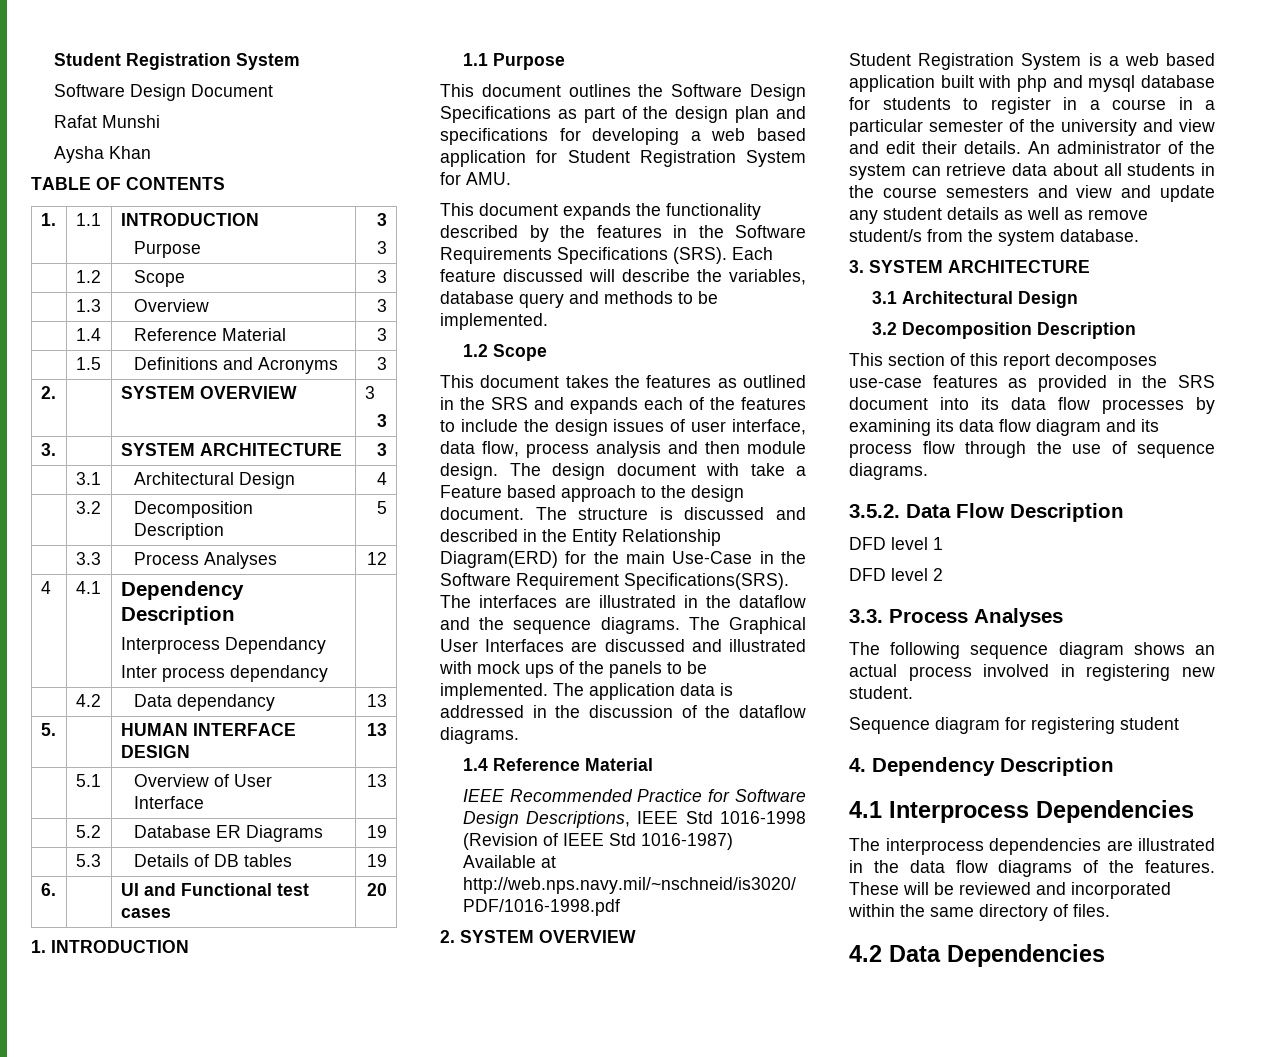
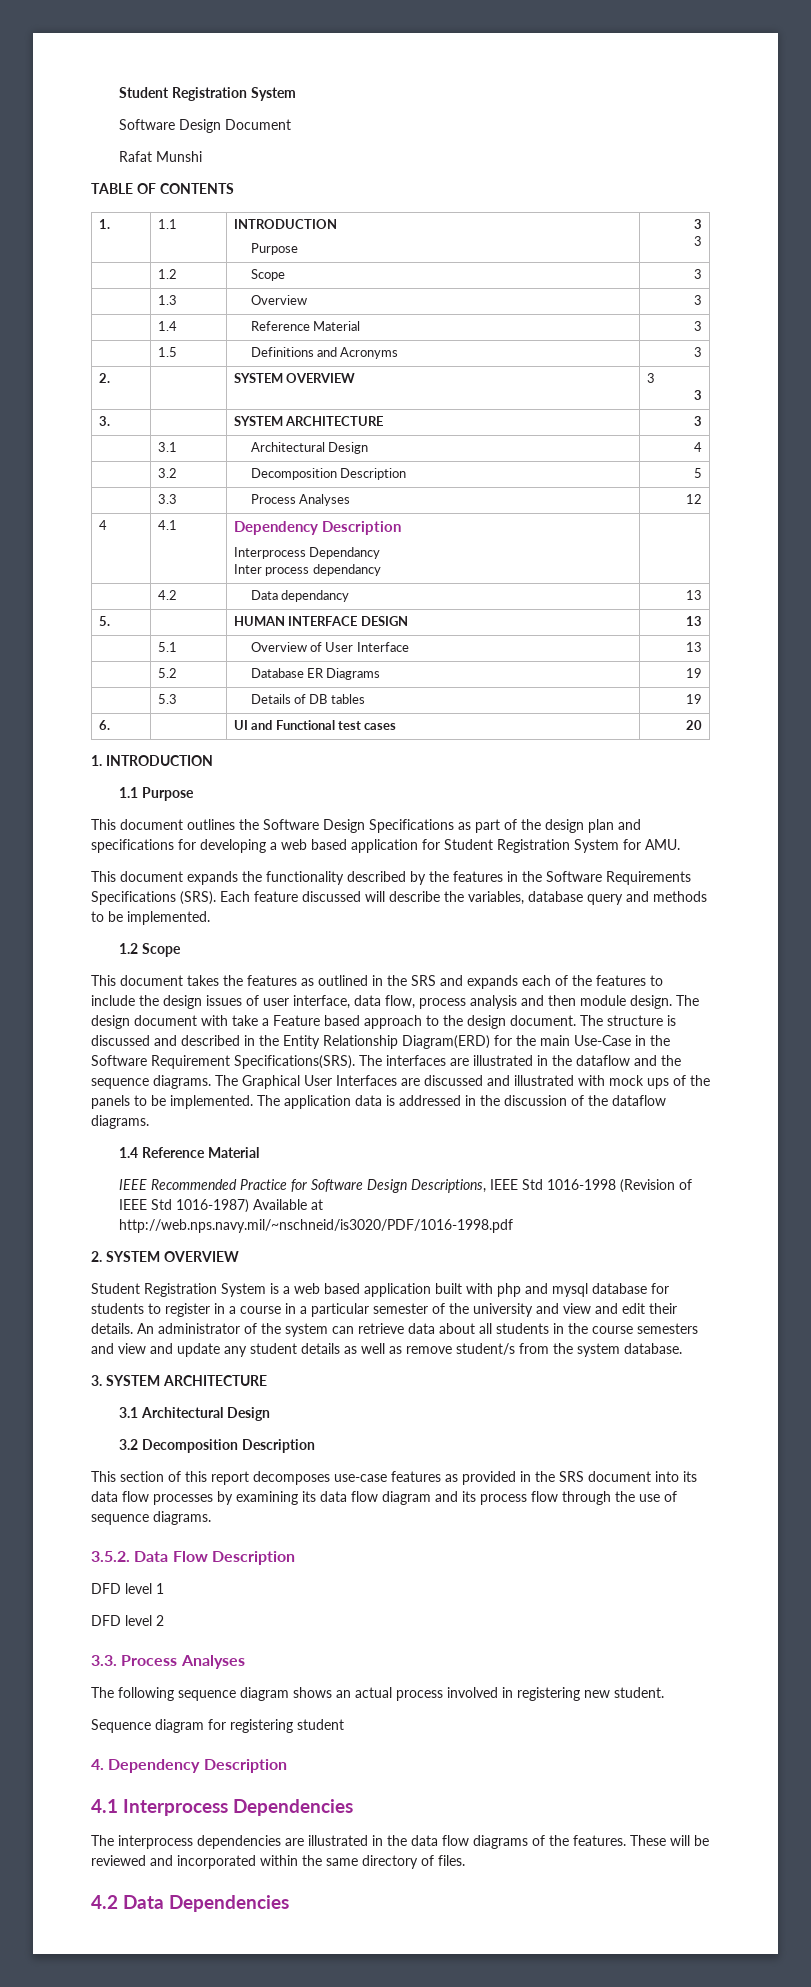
[53,146,151,163] // Aysha Khan -> (202, 156) none

